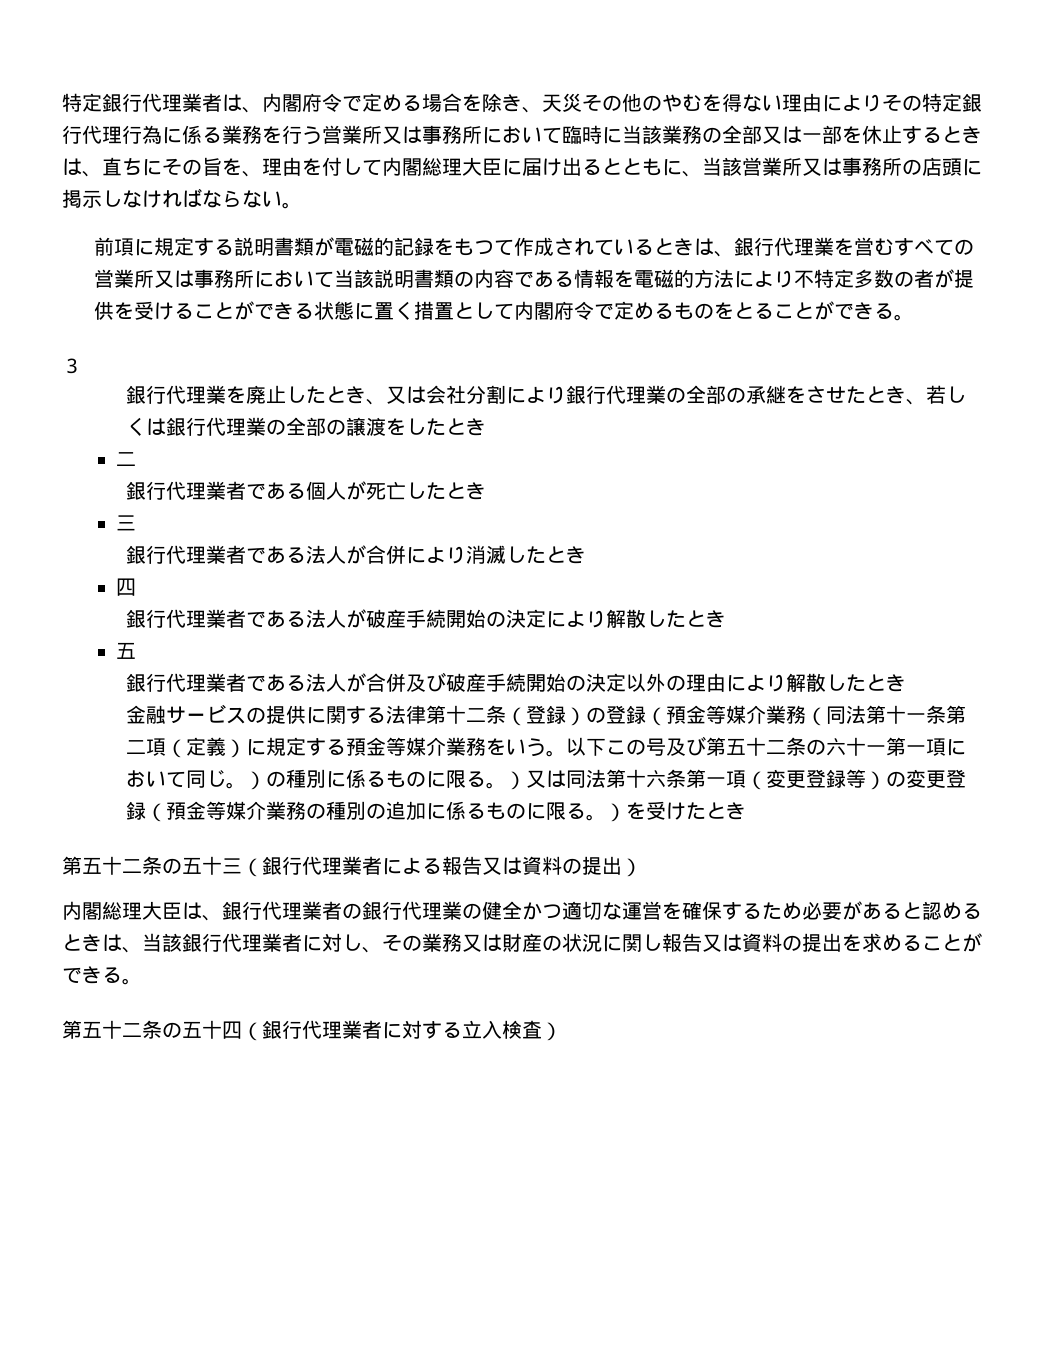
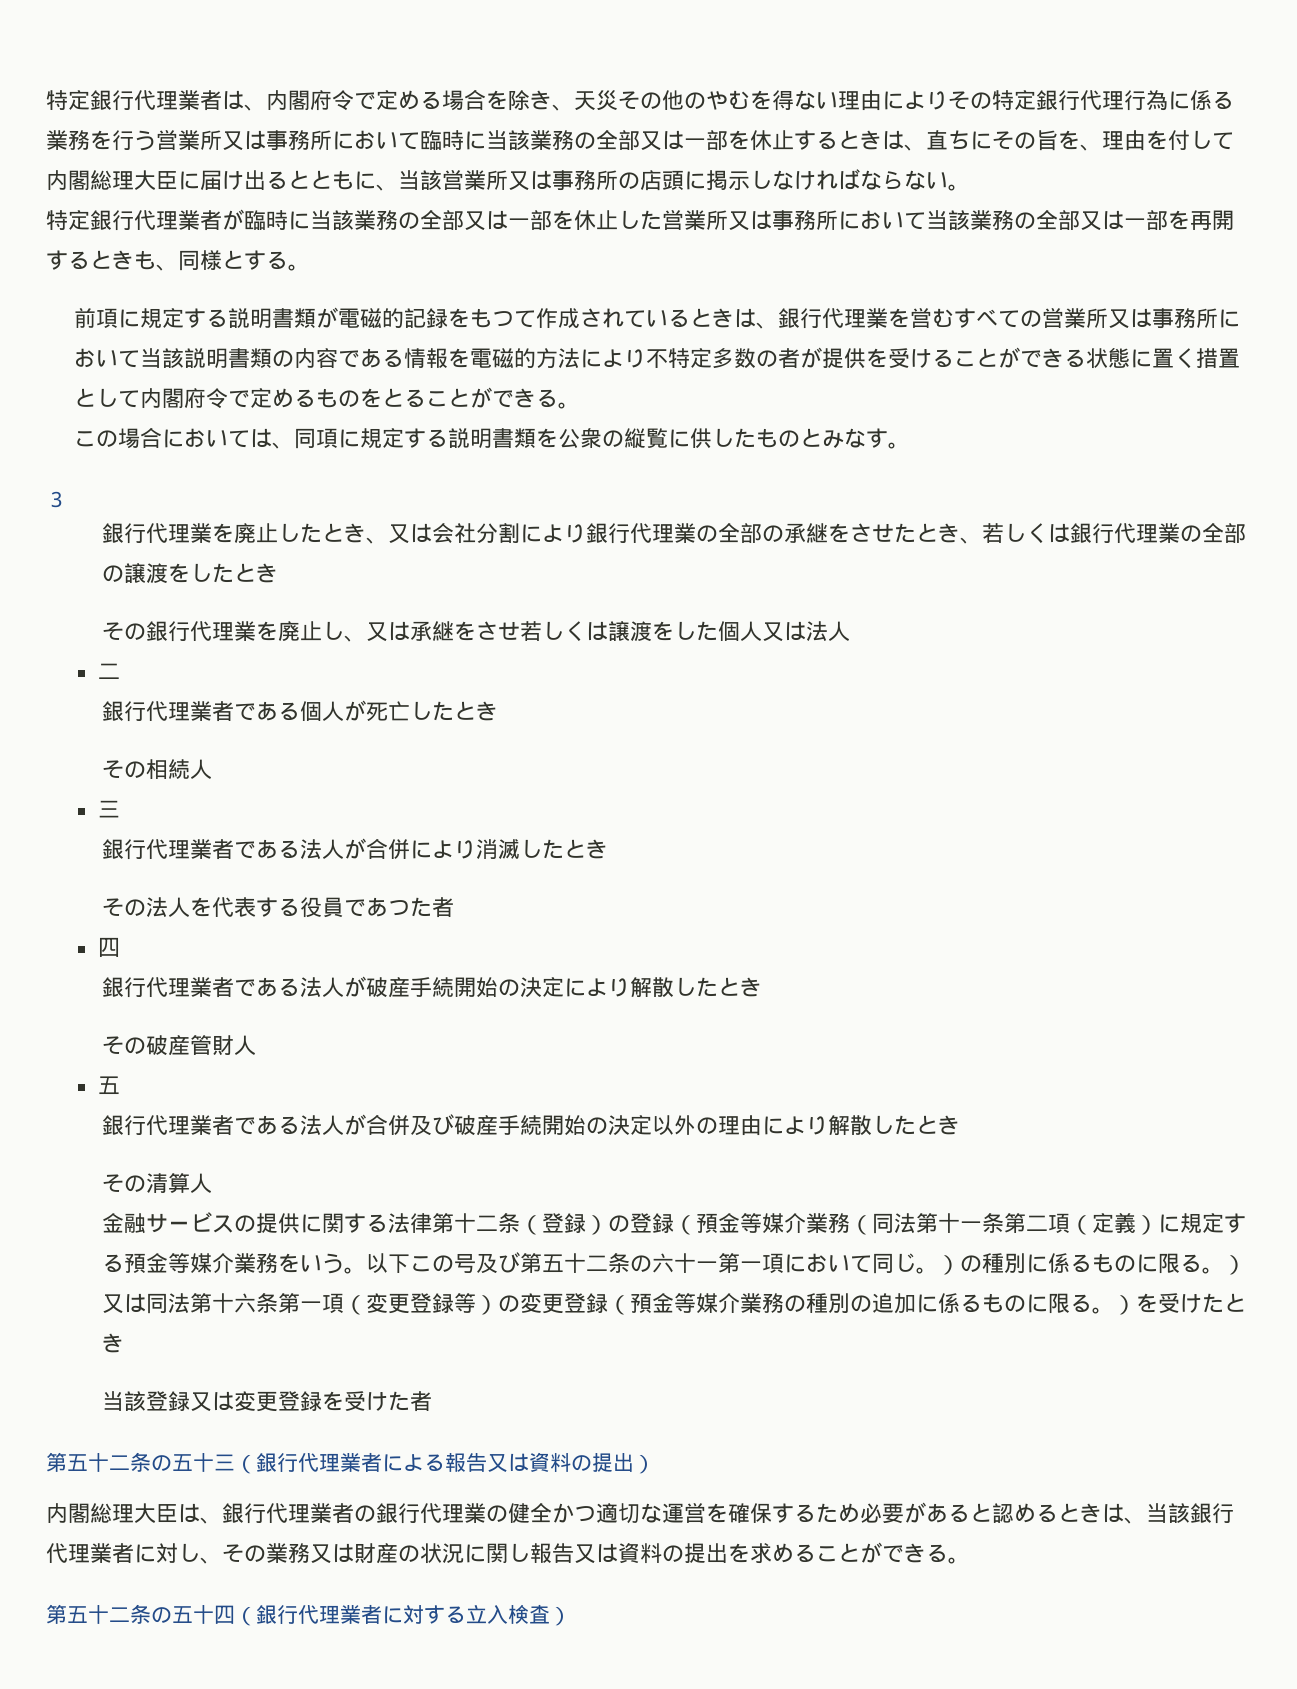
(302, 205) none -> [46,209,1234,231] [46,250,310,271] // 特定銀行代理業者が臨時に当該業務の全部又は一部を休止した営業所又は事務所において当該業務の全部又は一部を再開するときも、同様とする。
(915, 317) none -> [74,427,911,449] // この場合においては、同項に規定する説明書類を公衆の縦覧に供したものとみなす。
(487, 427) none -> [102,621,851,642] // その銀行代理業を廃止し、又は承継をさせ若しくは譲渡をした個人又は法人
(487, 491) none -> [102,759,213,779] // その相続人
(587, 555) none -> [102,897,455,918] // その法人を代表する役員であつた者
(727, 619) none -> [102,1034,257,1056] // その破産管財人
(907, 683) none -> [102,1173,213,1193] // その清算人
(747, 811) none -> [102,1391,433,1412] // 当該登録又は変更登録を受けた者

